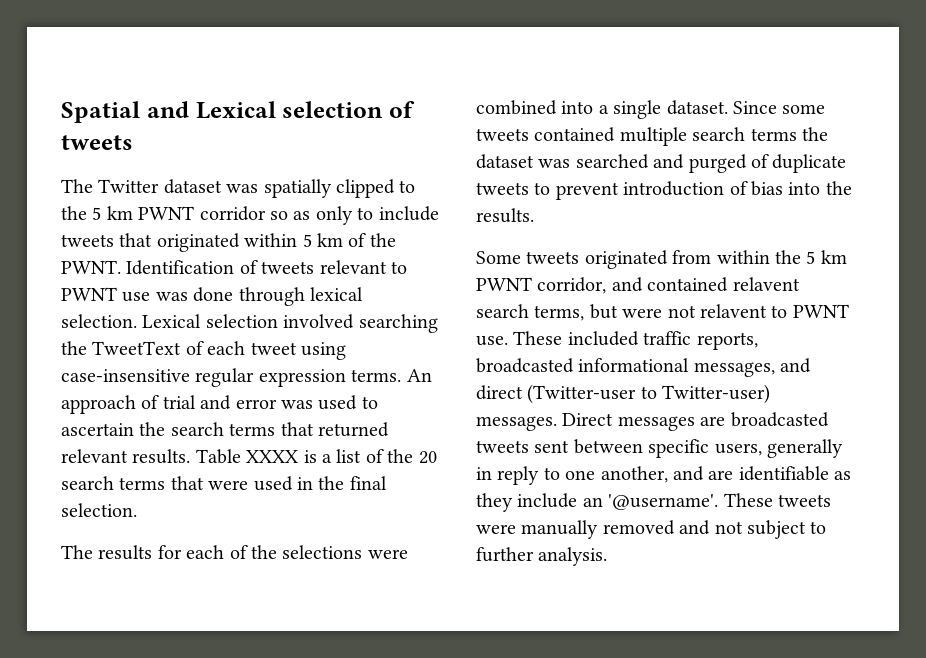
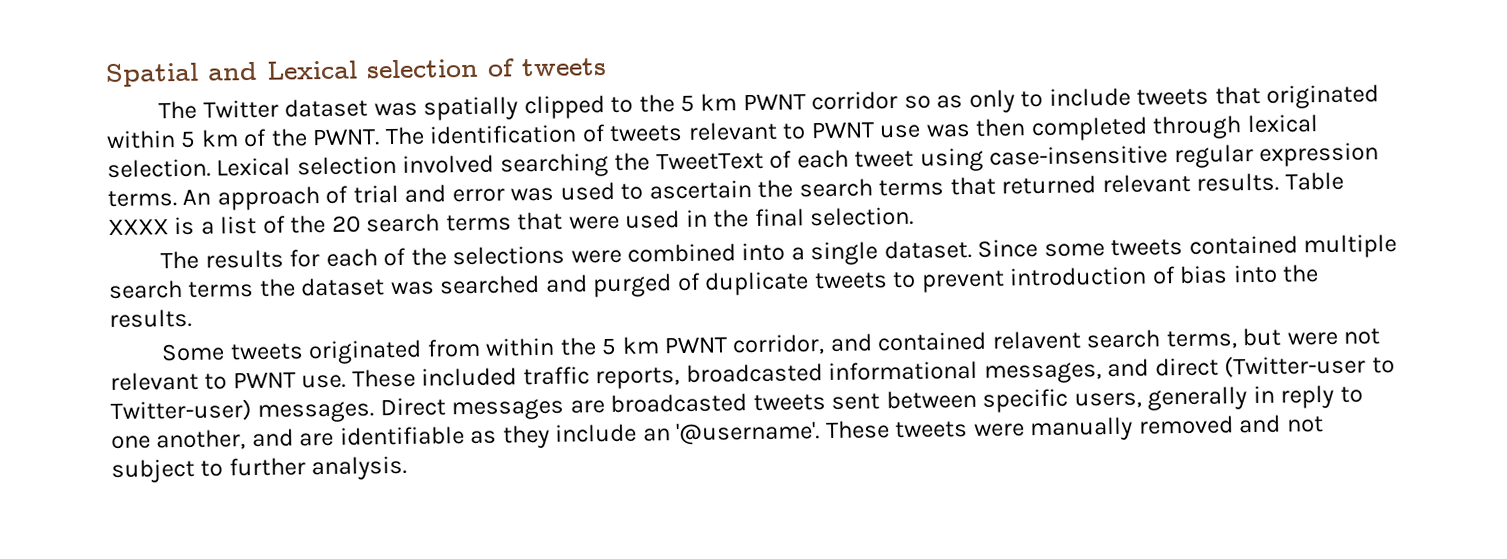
[126,260,235,275] Identification -> [384,124,578,146] The identification
[193,287,234,302] done -> [975,116,1148,142] then completed
[700,304,767,318] relavent -> [110,371,199,391] relevant

